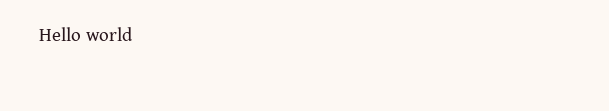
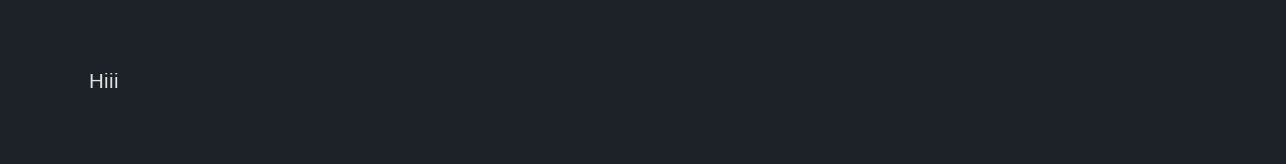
[39,27,133,41] Hello world -> [89,73,119,88] Hiii

